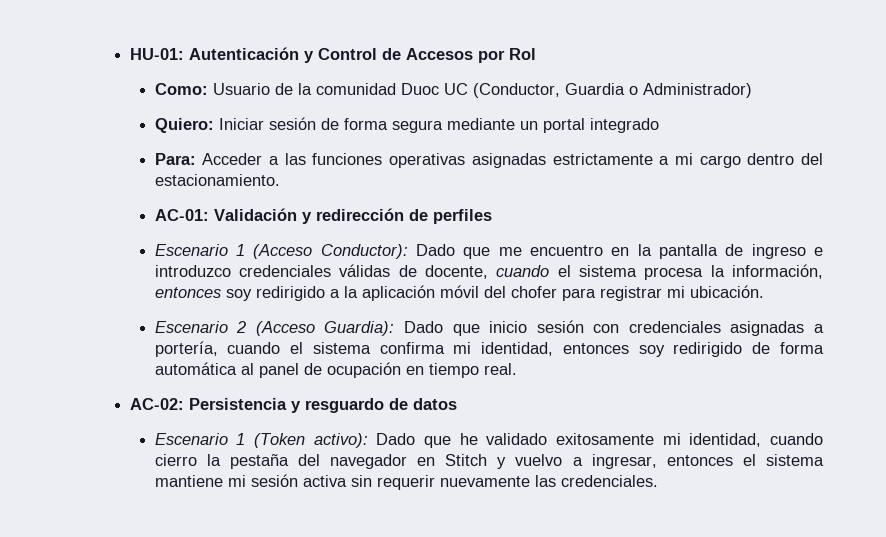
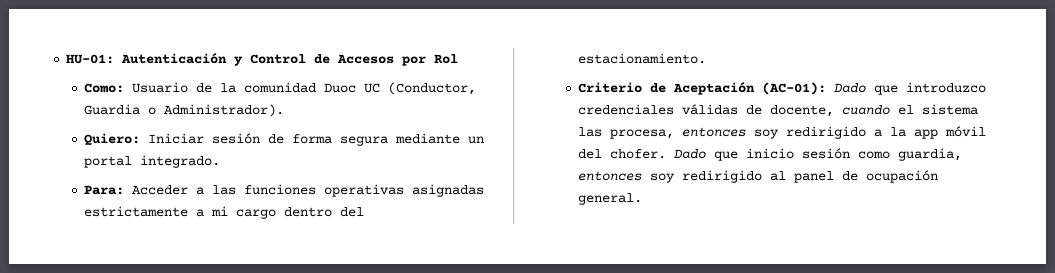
[642,83,752,98] Administrador) -> [164,104,285,117] Administrador).
[589,118,659,133] integrado -> [140,155,221,168] integrado.
[154,208,492,224] [154,244,824,259] AC-01: Validación y redirección de perfiles // Escenario 1 (Acceso Conductor): Dado que me encuentro en la pantalla de ingreso e -> [578,82,899,95] Criterio de Aceptación (AC-01): Dado que
[644,264,823,280] procesa la información, -> [578,127,675,139] las procesa,
[361,285,435,301] aplicación -> [914,129,939,139] app
[510,285,764,301] [154,320,824,336] [154,341,825,357] [154,362,517,378] [129,398,457,413] [154,433,824,448] [154,454,824,469] [154,474,658,490] chofer para registrar mi ubicación. // Escenario 2 (Acceso Guardia): Dado que inicio sesión con credenciales asignadas a portería, cuando el sistema confirma mi identidad, entonces soy redirigido de forma automática al panel de ocupación en tiempo real. // AC-02: Persistencia y resguardo de datos // Escenario 1 (Token activo): Dado que he validado exitosamente mi identidad, cuando cierro la pestaña del navegador en Stitch y vuelvo a ingresar, entonces el sistema mantiene mi sesión activa sin requerir nuevamente las credenciales. -> [610,148,963,161] [578,170,939,183] [578,193,643,205] chofer. Dado que inicio sesión como guardia, entonces soy redirigido al panel de ocupación general.

